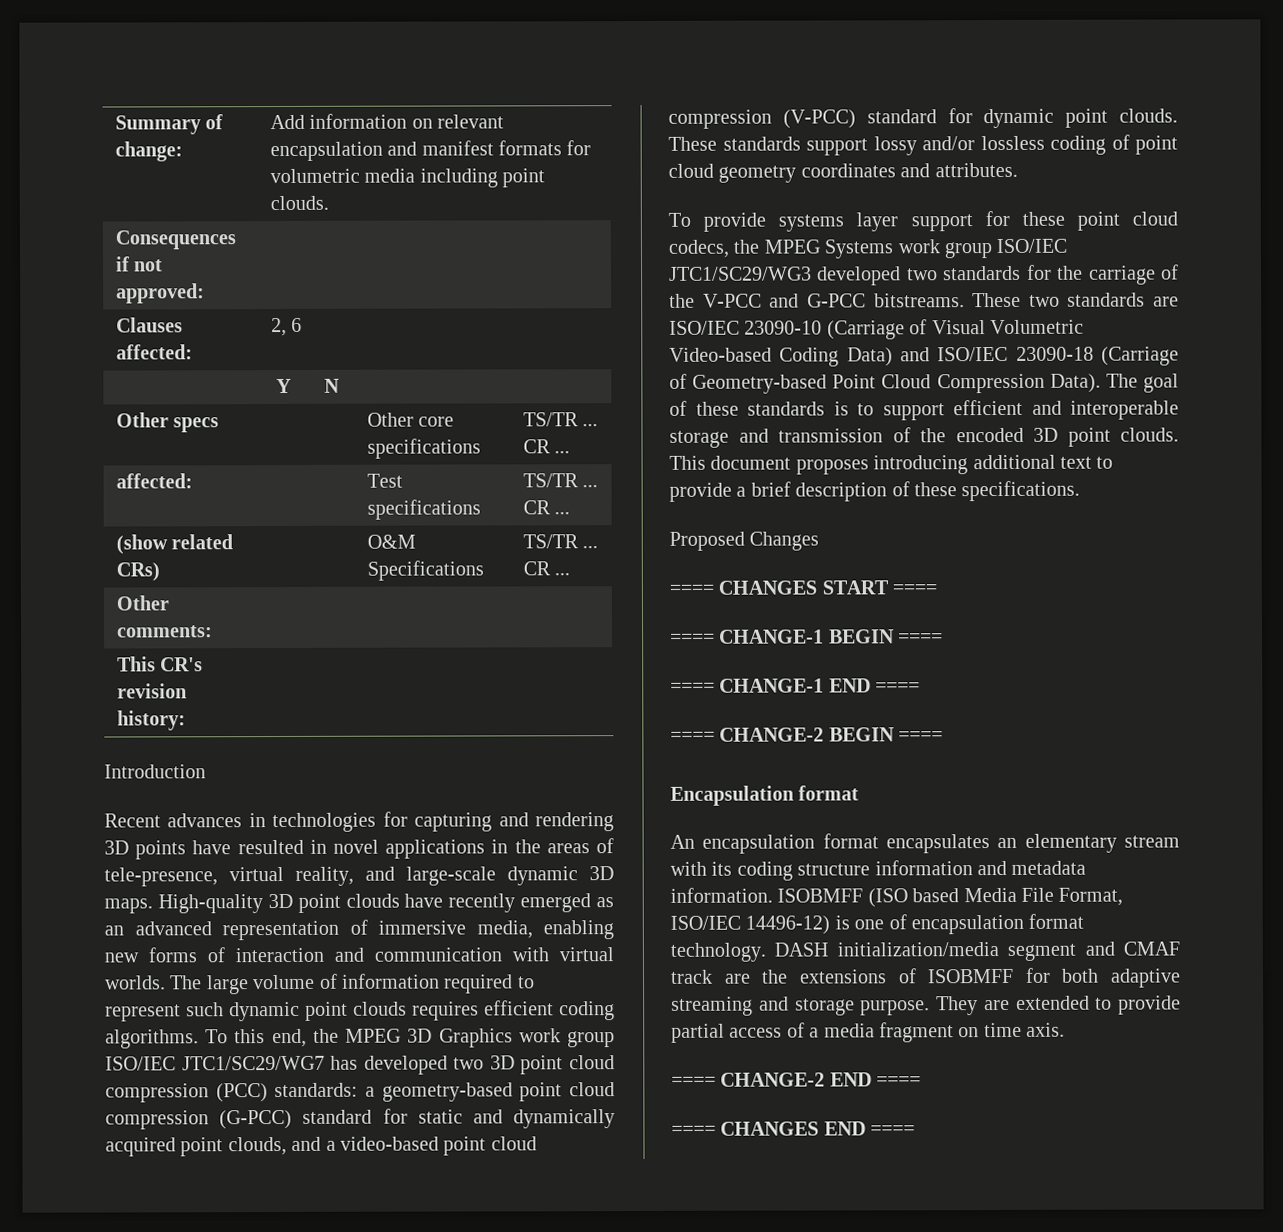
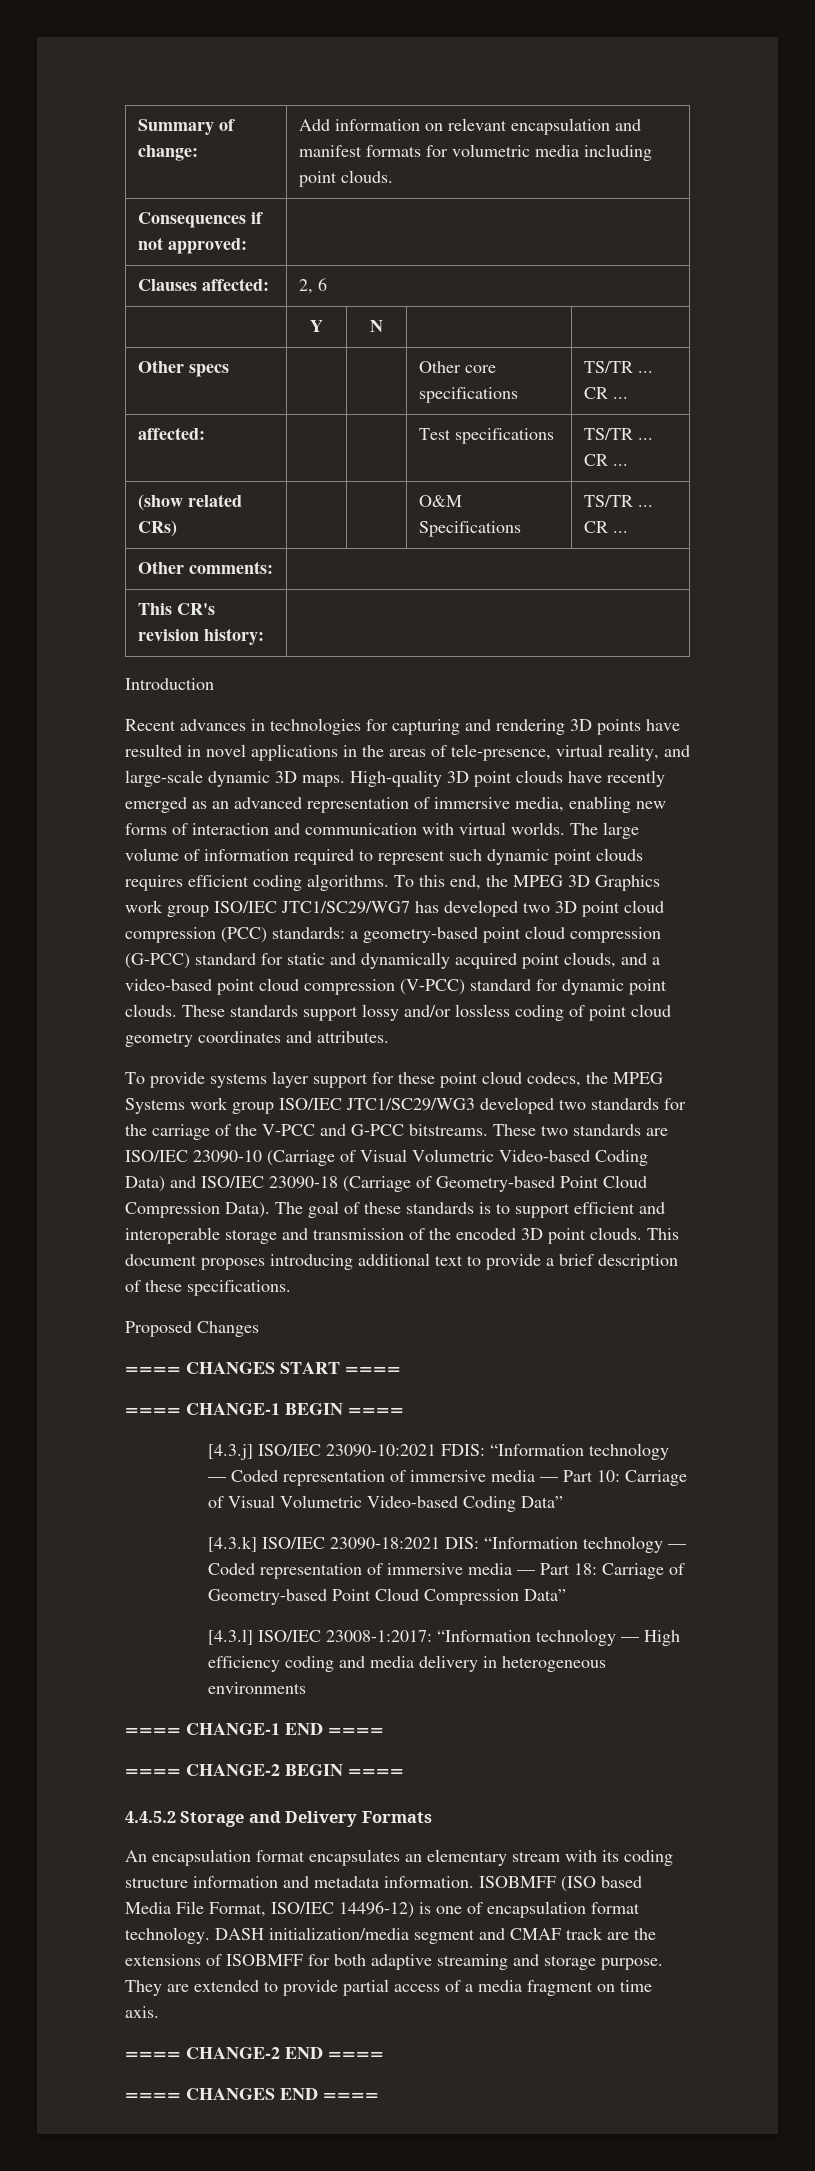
(944, 638) none -> [207,1443,669,1460] [207,1470,687,1486] [207,1495,563,1512] [207,1536,686,1553] [207,1563,685,1579] [207,1588,566,1605] [207,1629,680,1646] [207,1655,606,1672] [207,1682,306,1694] // [4.3.j] ISO/IEC 23090-10:2021 FDIS: “Information technology — Coded representation of immersive media — Part 10: Carriage of Visual Volumetric Video-based Coding Data” // [4.3.k] ISO/IEC 23090-18:2021 DIS: “Information technology — Coded representation of immersive media — Part 18: Carriage of Geometry-based Point Cloud Compression Data” // [4.3.l] ISO/IEC 23008-1:2017: “Information technology — High efficiency coding and media delivery in heterogeneous environments
[670,785,860,806] Encapsulation format -> [125,1811,432,1827] 4.4.5.2 Storage and Delivery Formats

